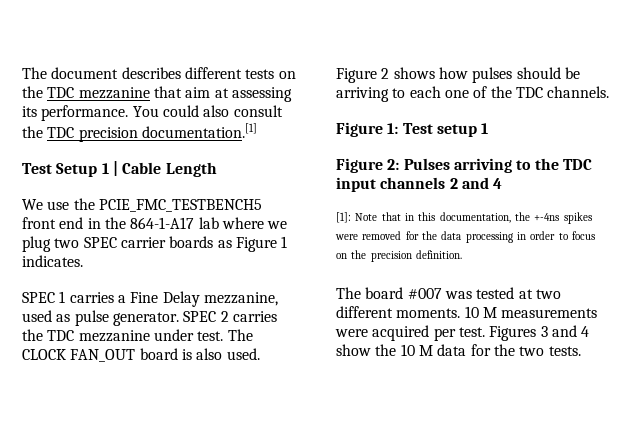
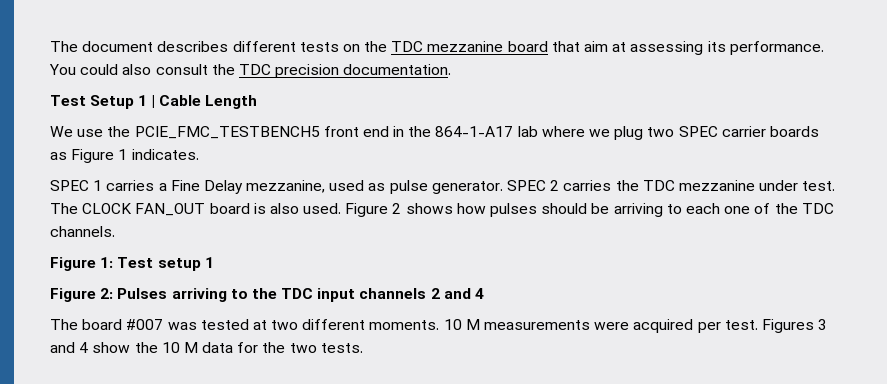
(150, 93) none -> [507,41,548,52] board
[141,123,257,138] documentation.[1] -> [343,64,452,75] documentation.
[336,212,592,224] [335,231,595,243] [336,250,462,262] // [1]: Note that in this documentation, the +-4ns spikes were removed for the data processing in order to focus on the precision definition. -> (485, 293) none

